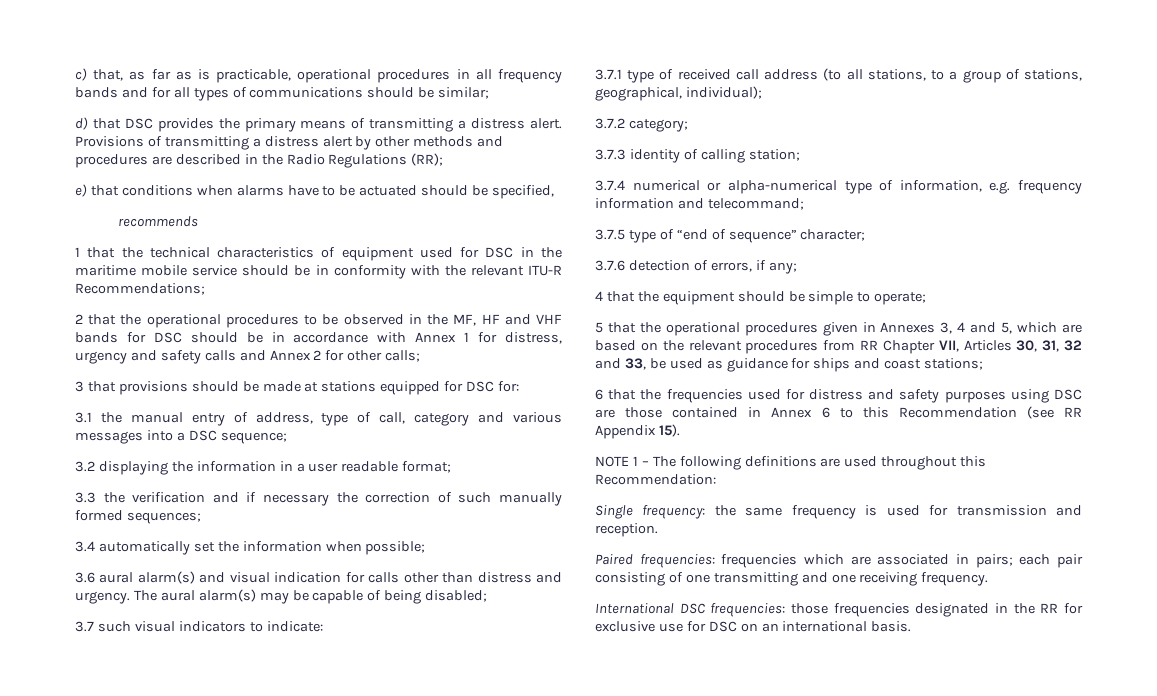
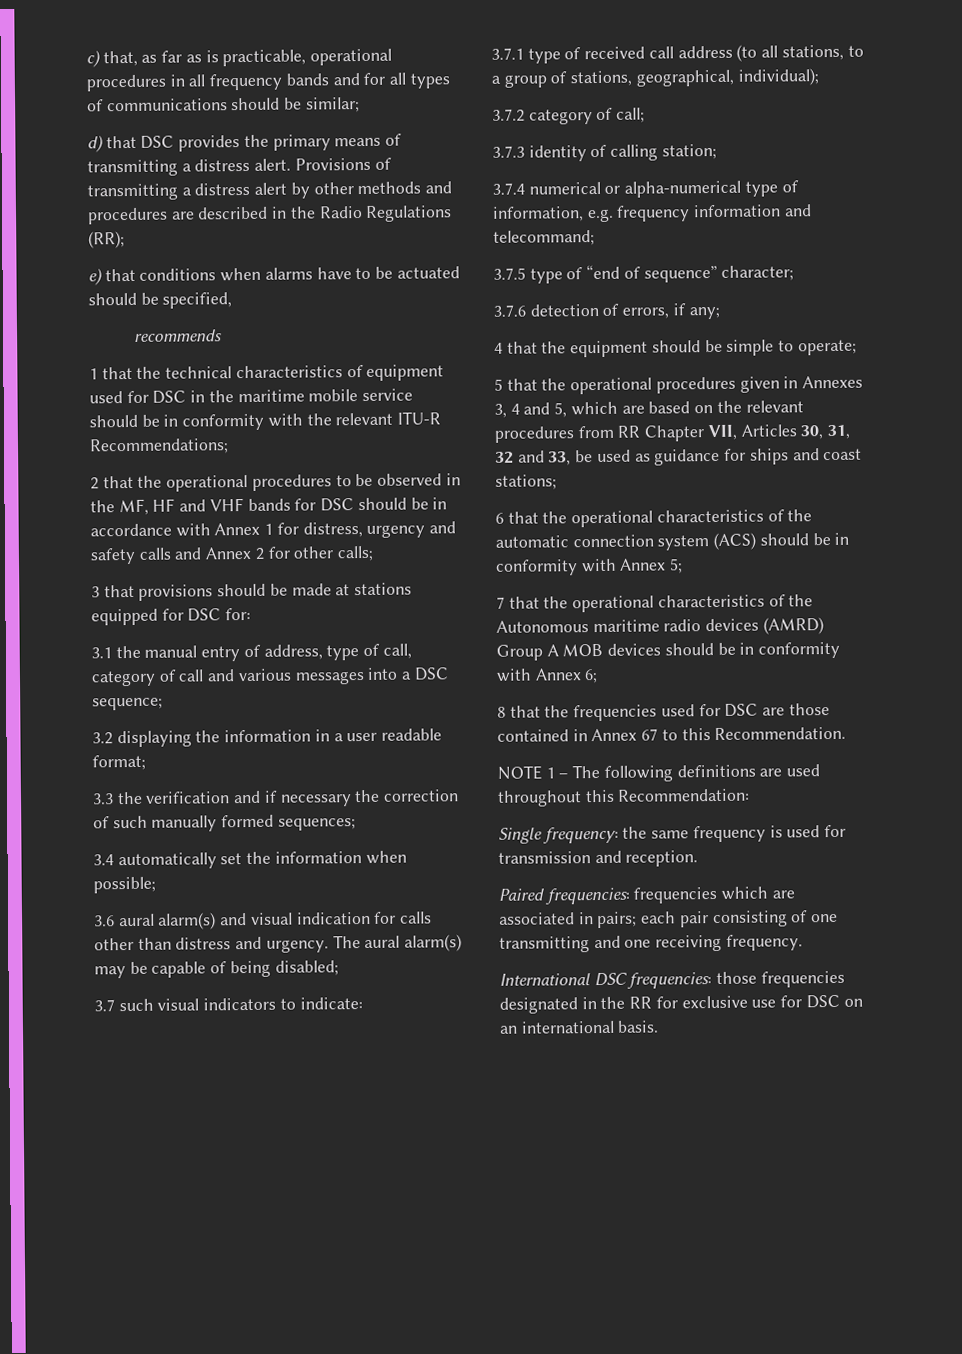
(470, 419) none -> [158,669,205,682] of call
[628,119,688,132] category; -> [528,107,646,125] category of call;
[666,389,1049,403] frequencies used for distress and safety purposes using -> [571,509,813,528] [495,532,850,551] [495,558,684,576] [496,594,814,613] [496,617,824,635] [496,641,841,661] [496,668,599,684] [497,703,721,722] operational characteristics of the automatic connection system (ACS) should be in conformity with Annex 5; // 7 that the operational characteristics of the Autonomous maritime radio devices (AMRD) Group A MOB devices should be in conformity with Annex 6; // 8 that the frequencies used for
[821,407,830,418] 6 -> [641,728,659,741] 67
[898,406,1082,419] [595,424,680,439] Recommendation (see RR Appendix 15). -> [714,726,847,741] Recommendation.

